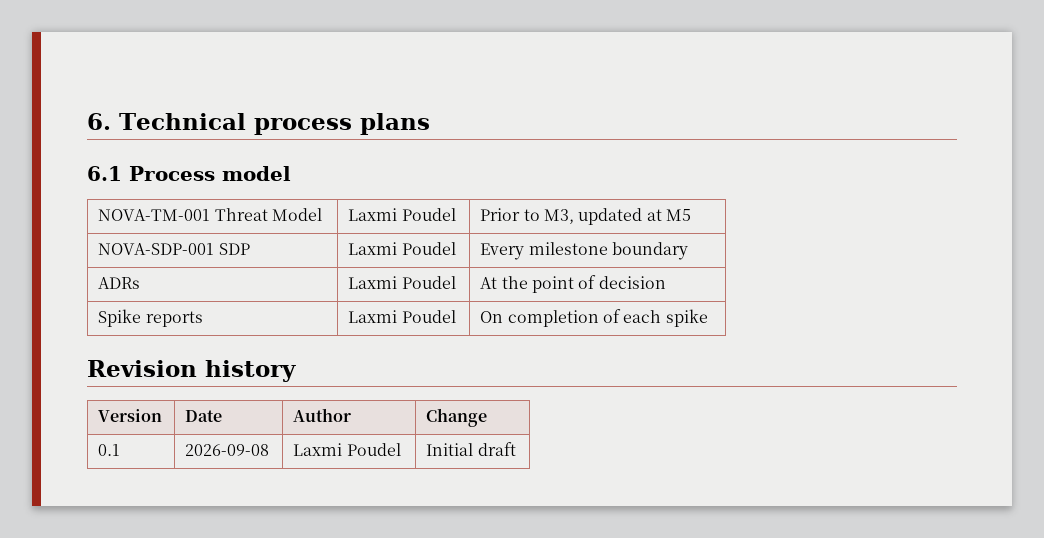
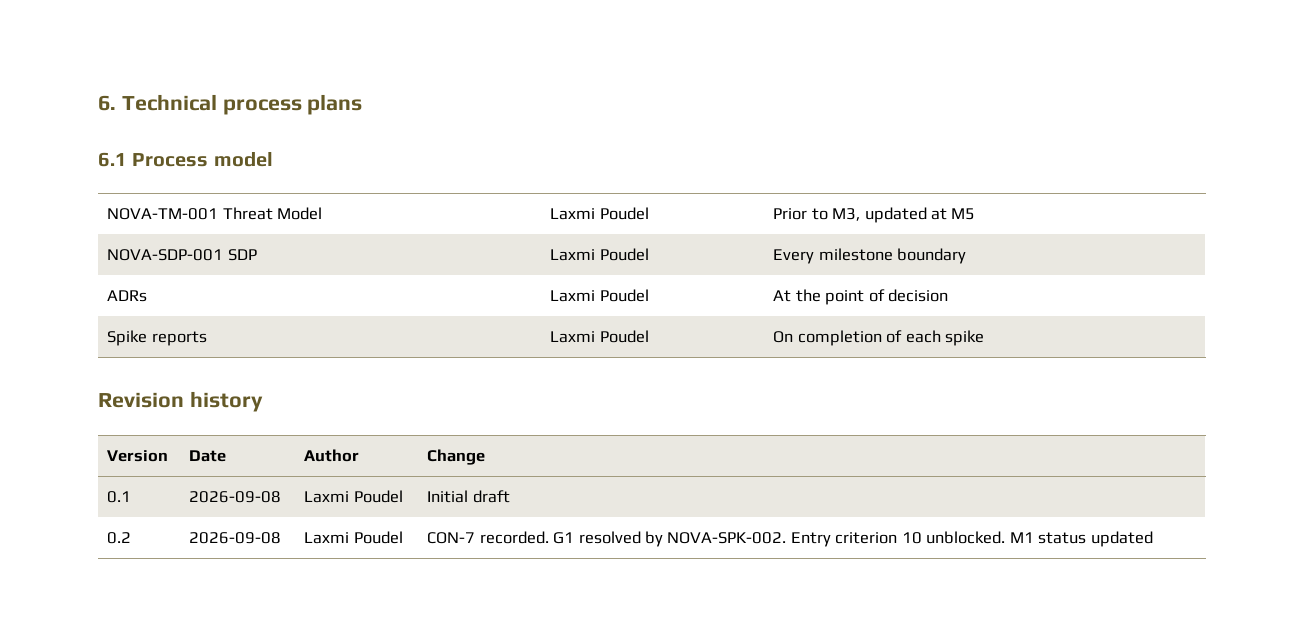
(516, 449) none -> [107,532,132,544] [189,532,282,544] [304,531,403,544] [427,531,1153,547] // 0.2 | 2026-09-08 | Laxmi Poudel | CON-7 recorded. G1 resolved by NOVA-SPK-002. Entry criterion 10 unblocked. M1 status updated

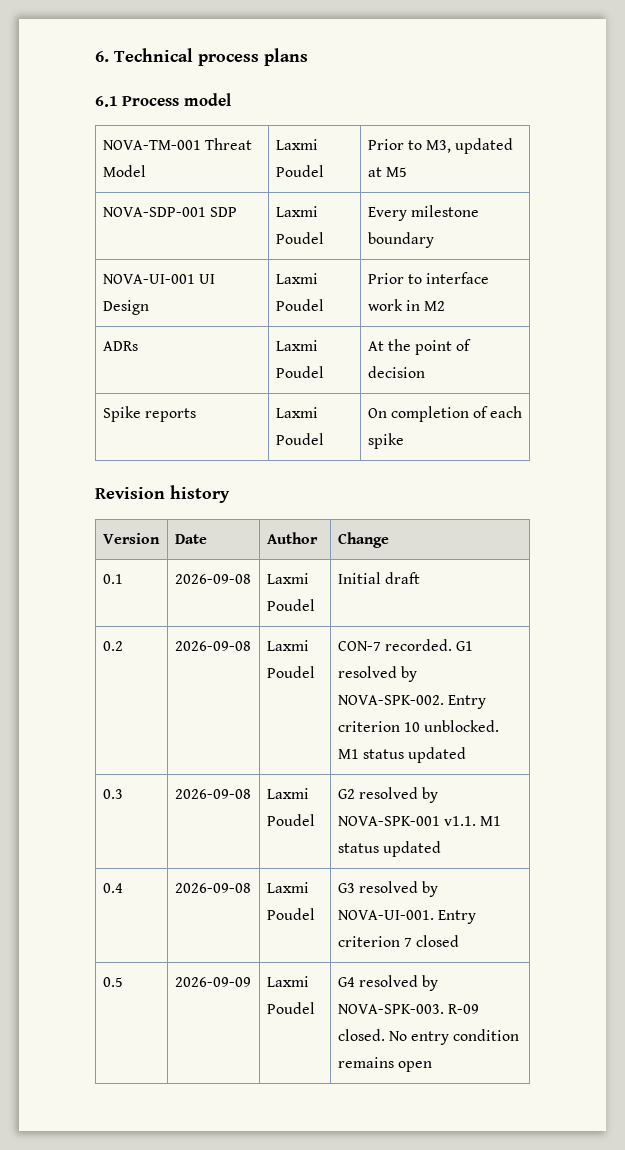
(967, 256) none -> [102,274,215,284] [102,300,149,315] [275,273,318,284] [275,299,324,311] [367,272,490,284] [367,299,446,311] // NOVA-UI-001 UI Design | Laxmi Poudel | Prior to interface work in M2
(1153, 539) none -> [102,789,123,799] [174,789,251,799] [266,788,309,799] [266,814,315,826] [337,787,439,803] [337,816,502,826] [337,841,441,857] [102,883,123,893] [174,883,251,893] [266,882,309,893] [266,908,315,920] [337,881,439,897] [337,910,476,924] [337,935,460,947] [102,977,123,987] [174,977,251,987] [266,976,309,987] [266,1002,315,1014] [337,975,439,991] [337,1004,479,1014] [337,1029,520,1045] [337,1057,432,1072] // 0.3 | 2026-09-08 | Laxmi Poudel | G2 resolved by NOVA-SPK-001 v1.1. M1 status updated // 0.4 | 2026-09-08 | Laxmi Poudel | G3 resolved by NOVA-UI-001. Entry criterion 7 closed // 0.5 | 2026-09-09 | Laxmi Poudel | G4 resolved by NOVA-SPK-003. R-09 closed. No entry condition remains open

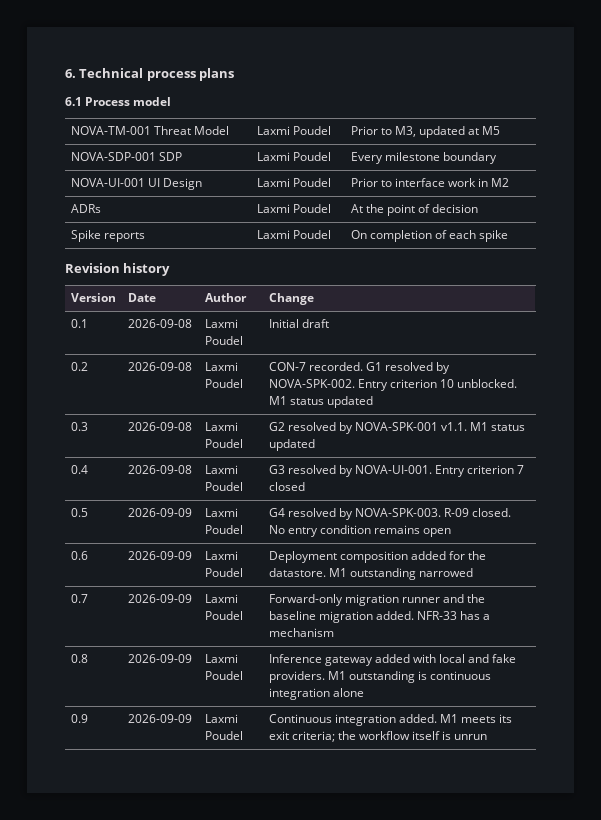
(432, 1066) none -> [70,551,88,560] [127,551,192,560] [204,551,238,560] [204,568,243,577] [268,551,487,563] [268,568,474,580] [70,594,88,603] [127,594,192,603] [204,594,238,603] [204,611,243,620] [268,594,486,606] [268,611,491,623] [268,628,334,637] [70,654,88,663] [127,654,192,663] [204,654,238,663] [204,671,243,680] [268,654,517,666] [268,671,492,683] [268,688,364,700] [70,714,88,723] [127,714,192,723] [204,714,238,723] [204,731,243,740] [268,714,513,726] [268,731,488,742] // 0.6 | 2026-09-09 | Laxmi Poudel | Deployment composition added for the datastore. M1 outstanding narrowed // 0.7 | 2026-09-09 | Laxmi Poudel | Forward-only migration runner and the baseline migration added. NFR-33 has a mechanism // 0.8 | 2026-09-09 | Laxmi Poudel | Inference gateway added with local and fake providers. M1 outstanding is continuous integration alone // 0.9 | 2026-09-09 | Laxmi Poudel | Continuous integration added. M1 meets its exit criteria; the workflow itself is unrun

